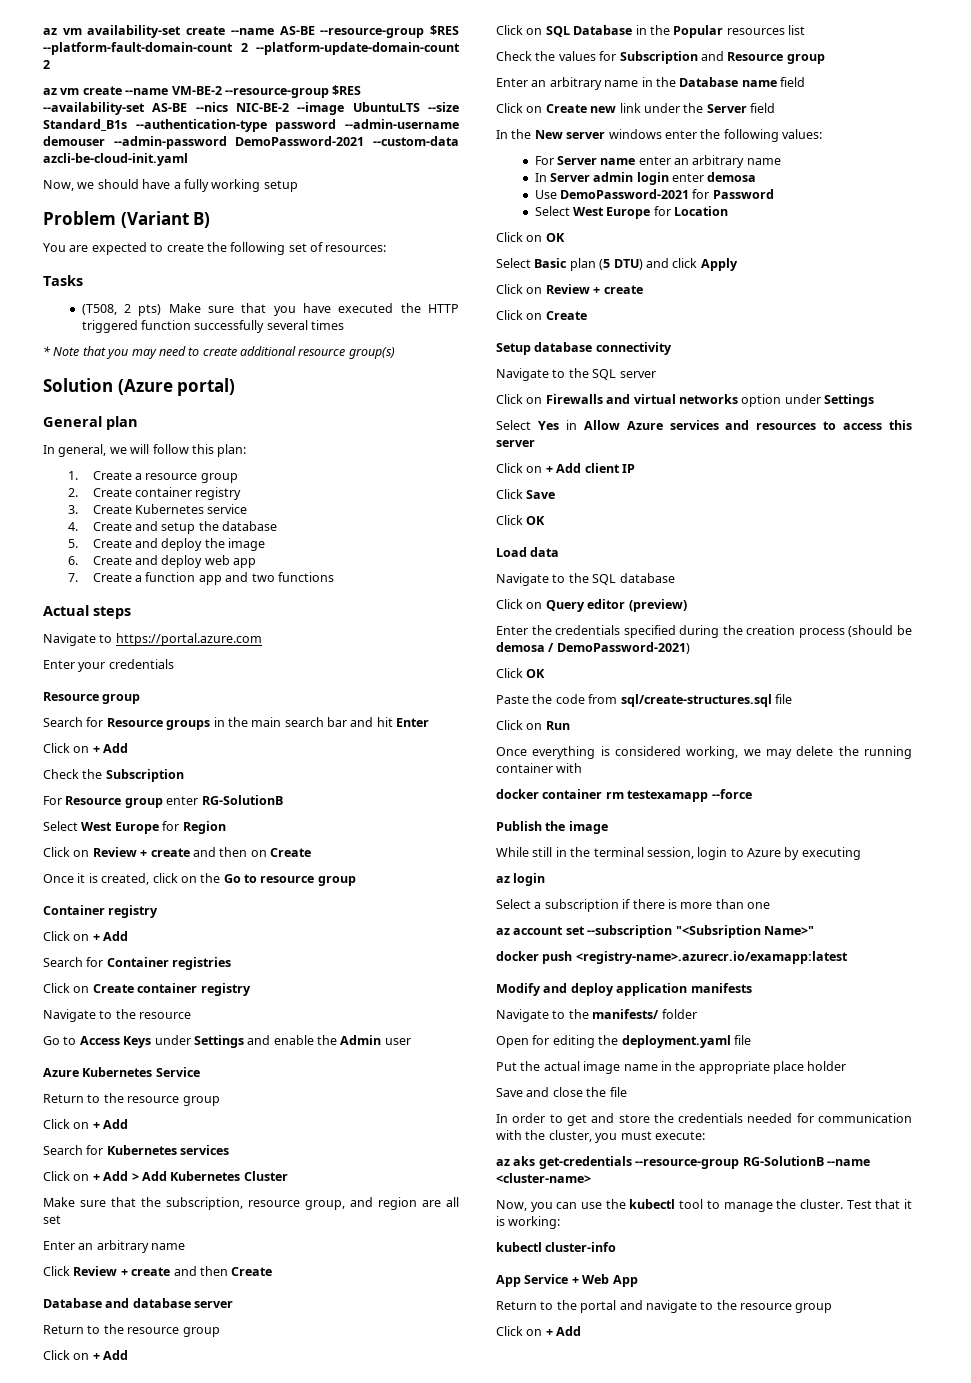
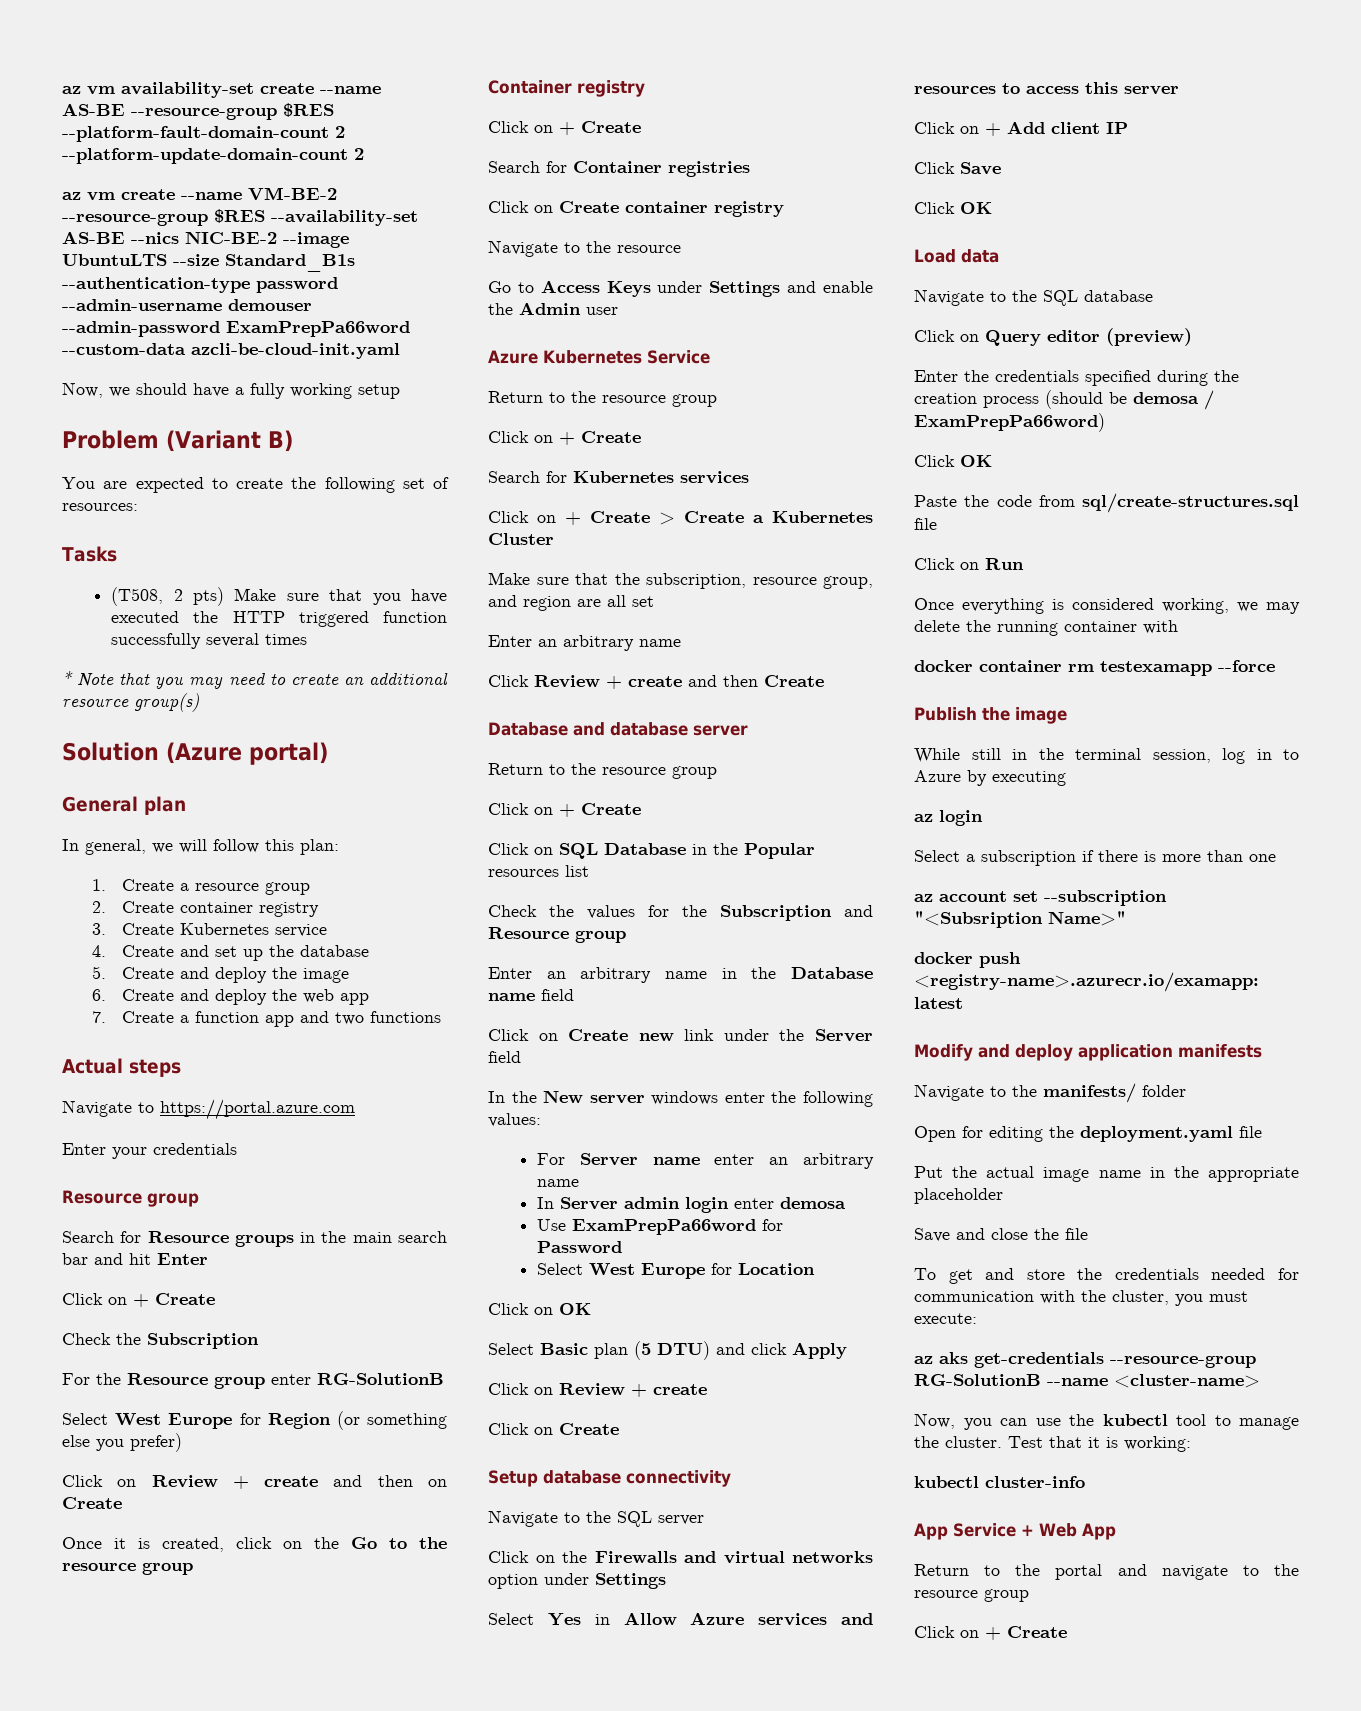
[235,136,365,146] DemoPassword-2021 -> [226,321,410,337] ExamPrepPa66word
(237, 351) none -> [343,677,364,685] an
[161,522,196,534] setup -> [214,946,263,961] set up
(203, 561) none -> [271,989,297,1001] the
[103,743,129,753] Add -> [155,1293,215,1305] Create
(62, 800) none -> [96,1373,121,1385] the
(226, 827) none -> [336,1411,447,1430] [62,1433,182,1452] (or something else you prefer)
(257, 878) none -> [419,1537,447,1549] the
[103,931,129,941] Add -> [581,121,641,133] Create
[103,1119,129,1129] Add -> [581,431,641,443] Create
[103,1171,167,1181] Add > Add -> [590,511,764,525] Create > Create a
[103,1350,129,1360] Add -> [581,803,641,815] Create
(617, 56) none -> [682,905,707,917] the
[559,189,689,199] DemoPassword-2021 -> [572,1219,757,1235] ExamPrepPa66word
(543, 400) none -> [562,1551,587,1563] the
[556,642,690,654] DemoPassword-2021) -> [914,413,1105,432] ExamPrepPa66word)
[697,847,728,860] login -> [1222,748,1272,764] log in
[773,1061,847,1074] place holder -> [914,1188,1003,1204] placeholder
[496,1113,563,1123] In order to -> [914,1268,936,1280] To
[556,1326,582,1336] Add -> [1007,1626,1067,1638] Create

